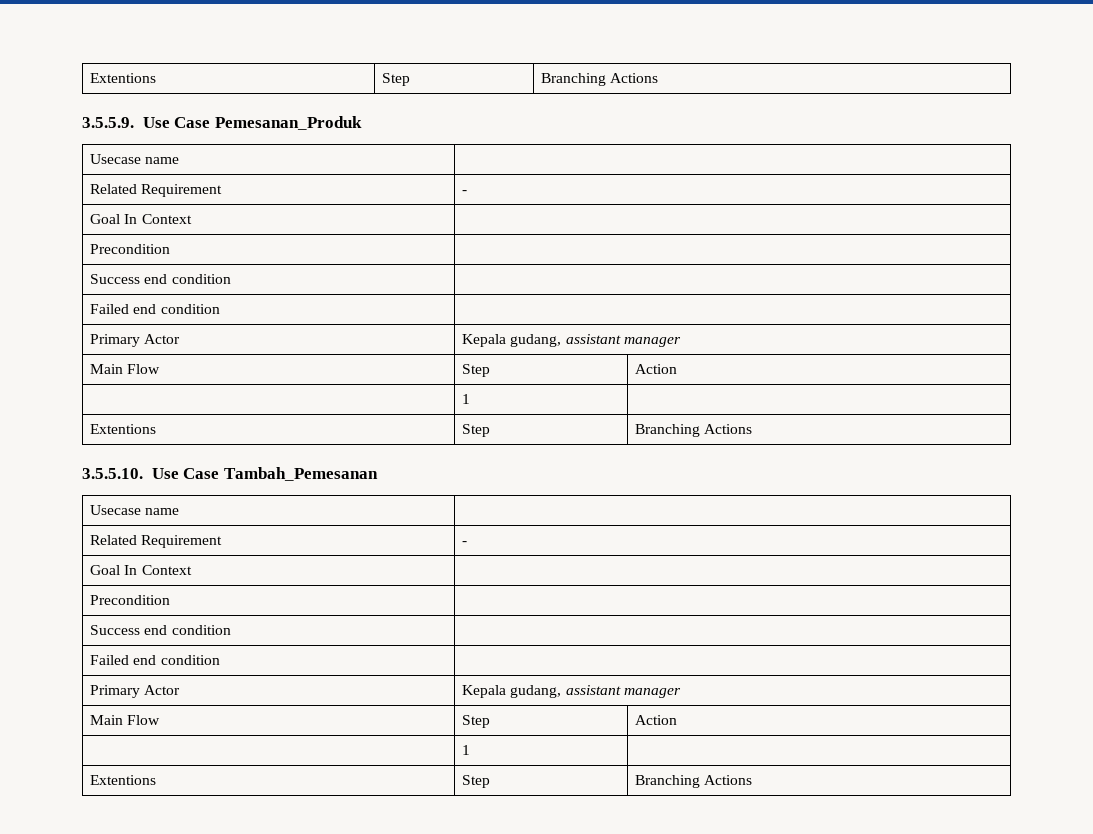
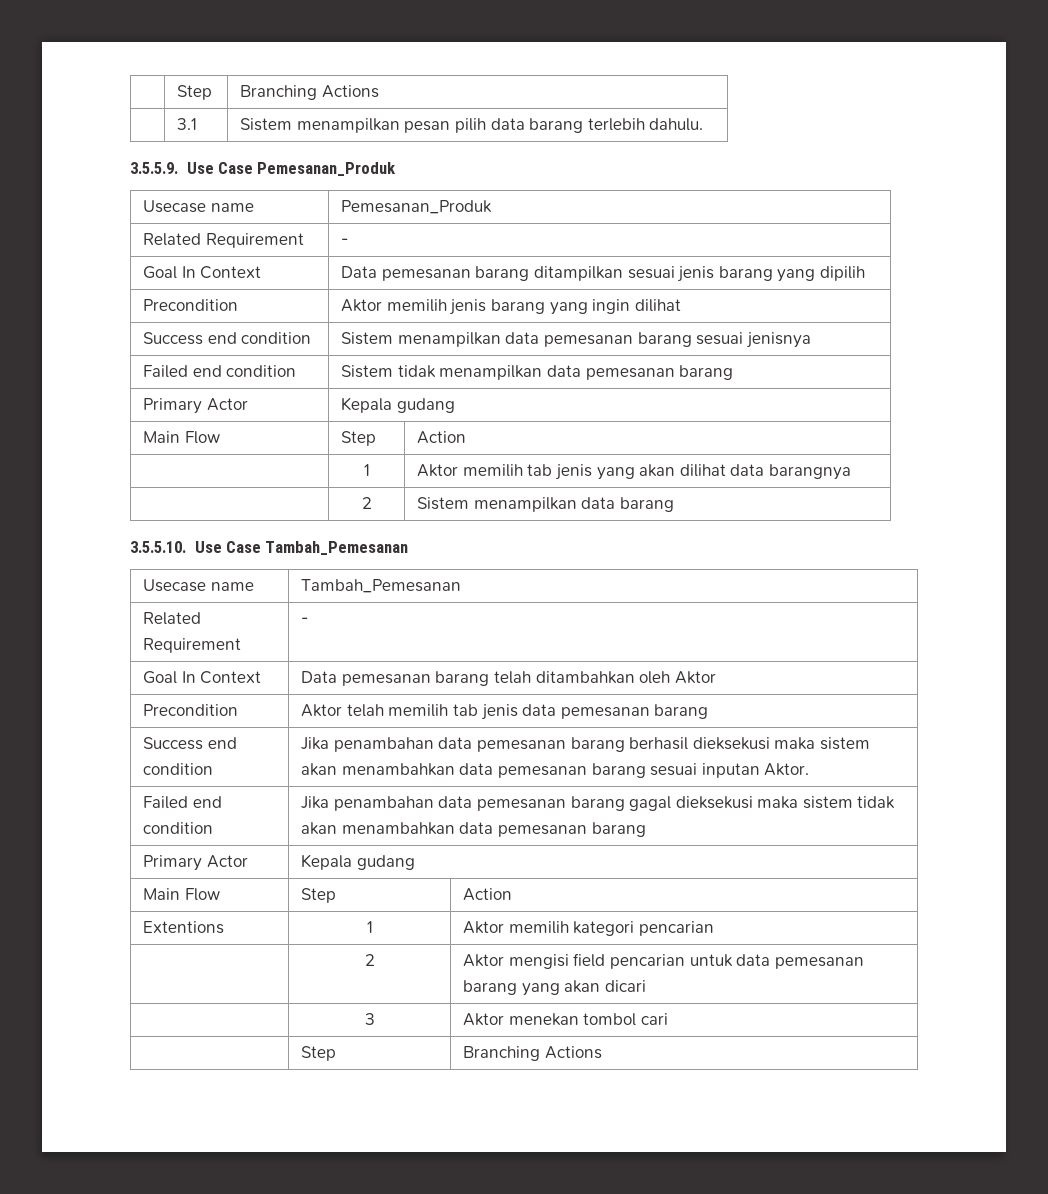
[90,73,157,83] [382,73,411,86] [541,73,659,86] Extentions | Step | Branching Actions -> [177,85,213,100] [240,85,379,100] [177,118,198,130] [240,118,704,133] | Step | Branching Actions // | 3.1 | Sistem menampilkan pesan pilih data barang terlebih dahulu.
[90,184,223,197] [462,190,468,194] [90,214,192,224] [90,244,171,254] [90,274,231,284] [90,304,220,314] [90,334,181,347] [462,334,681,347] [90,364,161,374] [462,364,491,377] [635,364,678,374] [462,394,471,404] [90,424,157,434] [462,424,491,437] [635,424,753,437] // Related Requirement | - // Goal In Context | // Precondition | // Success end condition | // Failed end condition | // Primary Actor | Kepala gudang, assistant manager // Main Flow | Step | Action // | 1 | // Extentions | Step | Branching Actions -> [341,200,493,214] [143,233,304,248] [341,238,349,245] [143,266,262,279] [341,266,865,282] [143,299,239,311] [341,299,681,315] [143,332,312,345] [341,332,811,348] [143,365,297,378] [341,365,734,380] [143,398,248,414] [341,397,455,413] [143,431,220,444] [341,431,377,446] [417,431,467,444] [363,464,370,476] [417,464,851,480] [361,497,372,509] [417,497,674,512] Pemesanan_Produk // Related Requirement | - // Goal In Context | Data pemesanan barang ditampilkan sesuai jenis barang yang dipilih // Precondition | Aktor memilih jenis barang yang ingin dilihat // Success end condition | Sistem menampilkan data pemesanan barang sesuai jenisnya // Failed end condition | Sistem tidak menampilkan data pemesanan barang // Primary Actor | Kepala gudang // Main Flow | Step | Action // | 1 | Aktor memilih tab jenis yang akan dilihat data barangnya // | 2 | Sistem menampilkan data barang
[90,535,223,548] [462,541,468,545] [90,565,192,575] [90,595,171,605] [90,625,231,635] [90,655,220,665] [90,685,181,698] [462,685,681,698] [90,715,161,725] [462,715,491,728] [635,715,678,725] [462,745,471,755] [90,775,157,785] // Related Requirement | - // Goal In Context | // Precondition | // Success end condition | // Failed end condition | // Primary Actor | Kepala gudang, assistant manager // Main Flow | Step | Action // | 1 | // Extentions -> [301,579,462,593] [143,612,202,625] [143,638,242,653] [301,617,309,624] [143,671,262,684] [301,671,716,686] [143,704,239,716] [301,704,709,720] [143,737,237,750] [143,763,214,775] [301,737,870,752] [301,763,810,778] [143,796,222,809] [143,822,214,834] [301,796,896,811] [301,822,646,837] [143,855,248,871] [301,854,415,870] [143,888,220,901] [301,888,337,903] [463,888,513,901] [143,921,225,934] [366,921,373,933] [463,921,714,936] [364,954,375,966] [463,953,864,969] [463,980,646,996] [364,1013,375,1025] [463,1013,668,1026] Tambah_Pemesanan // Related Requirement | - // Goal In Context | Data pemesanan barang telah ditambahkan oleh Aktor // Precondition | Aktor telah memilih tab jenis data pemesanan barang // Success end condition | Jika penambahan data pemesanan barang berhasil dieksekusi maka sistem akan menambahkan data pemesanan barang sesuai inputan Aktor. // Failed end condition | Jika penambahan data pemesanan barang gagal dieksekusi maka sistem tidak akan menambahkan data pemesanan barang // Primary Actor | Kepala gudang // Main Flow | Step | Action // Extentions | 1 | Aktor memilih kategori pencarian // | 2 | Aktor mengisi field pencarian untuk data pemesanan barang yang akan dicari // | 3 | Aktor menekan tombol cari //

